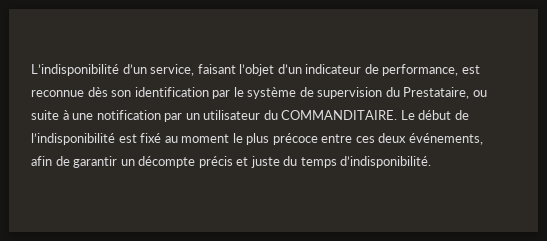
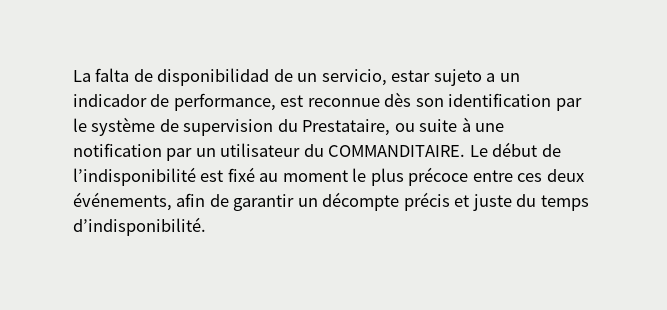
[31,64,362,76] L’indisponibilité d’un service, faisant l’objet d’un indicateur -> [73,68,520,86] [73,94,147,107] La falta de disponibilidad de un servicio, estar sujeto a un indicador

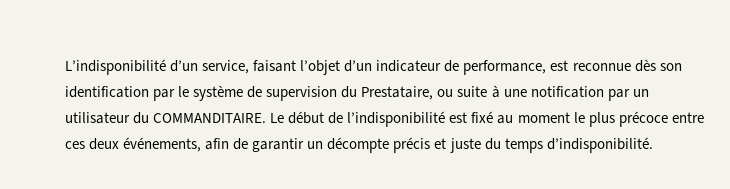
[73,68,520,86] [73,94,147,107] La falta de disponibilidad de un servicio, estar sujeto a un indicador -> [65,59,442,75] L’indisponibilité d’un service, faisant l’objet d’un indicateur

